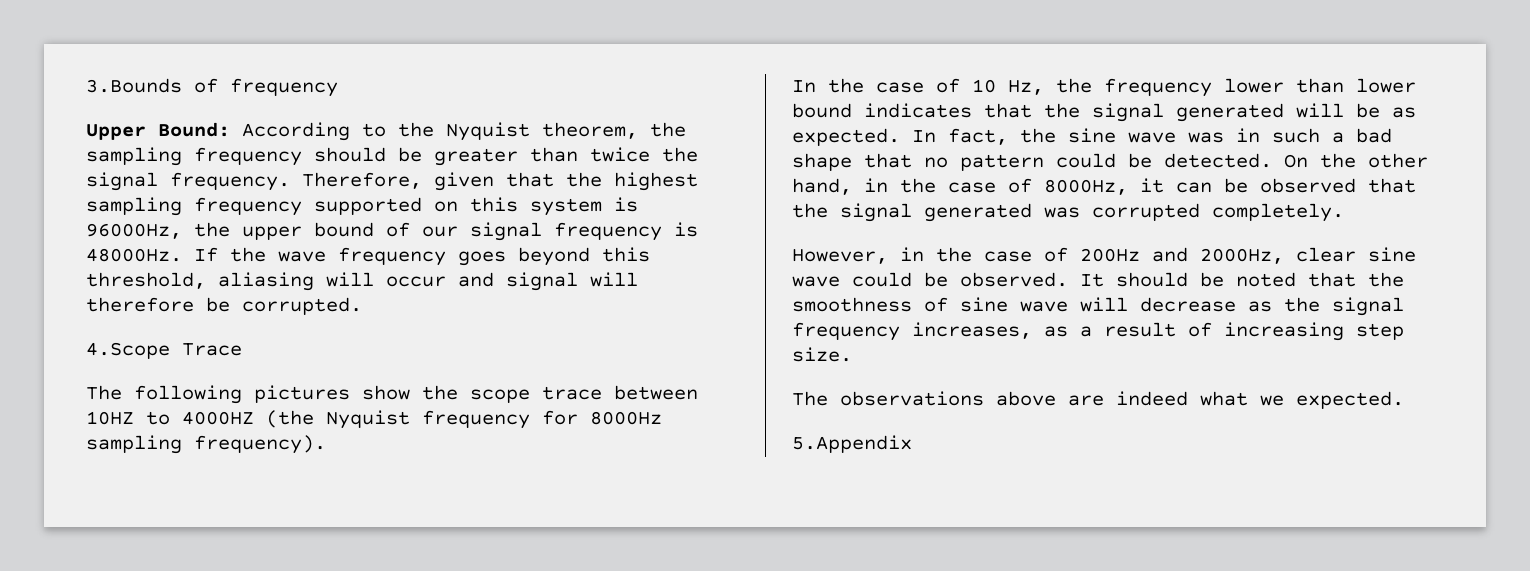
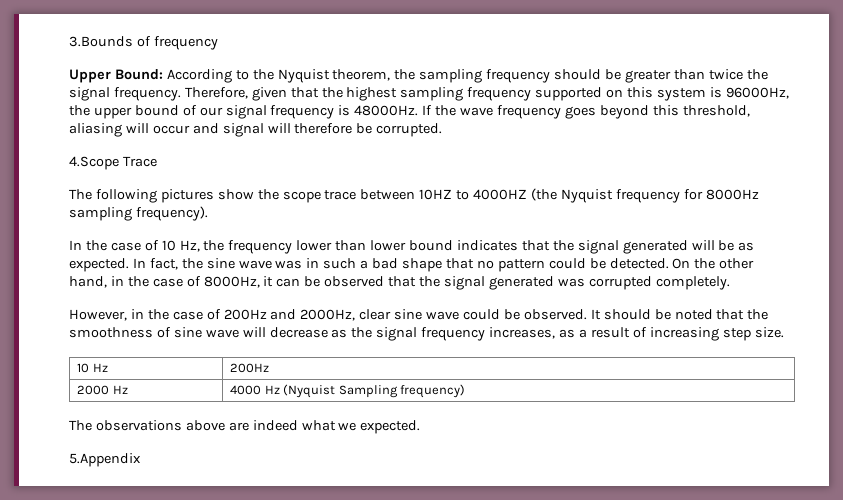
(852, 354) none -> [77,363,108,373] [230,363,270,373] [77,385,128,395] [230,384,466,398] // 10 Hz | 200Hz // 2000 Hz | 4000 Hz (Nyquist Sampling frequency)

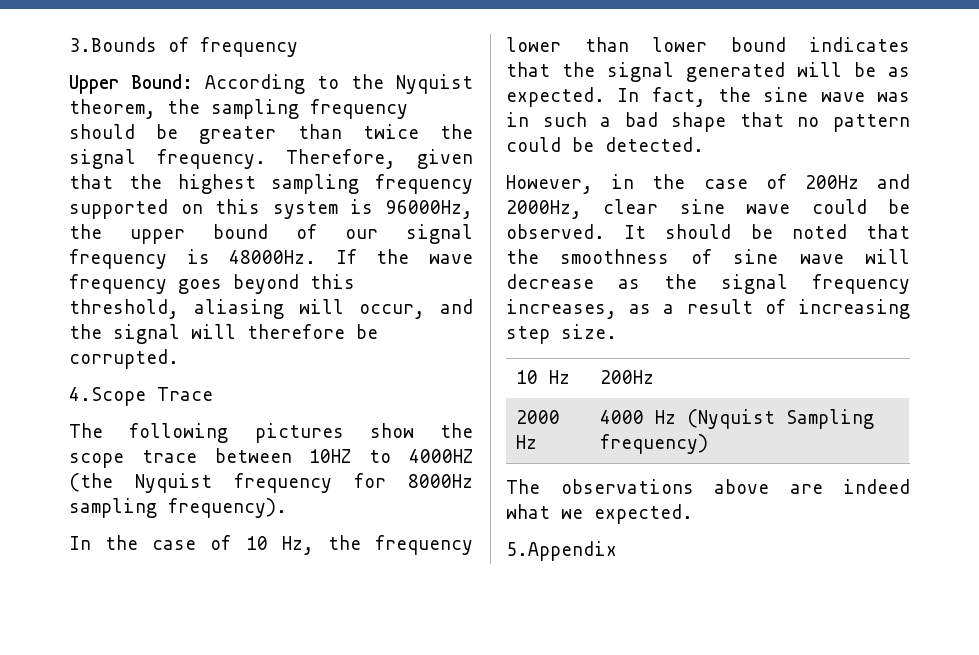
[152,123,219,134] occur and -> [359,299,473,319] [69,324,102,339] occur, and the
[672,258,755,269] [69,276,730,290] On the other hand, in the case of 8000Hz, it can be observed that the signal generated was corrupted completely. -> (704, 144) none

